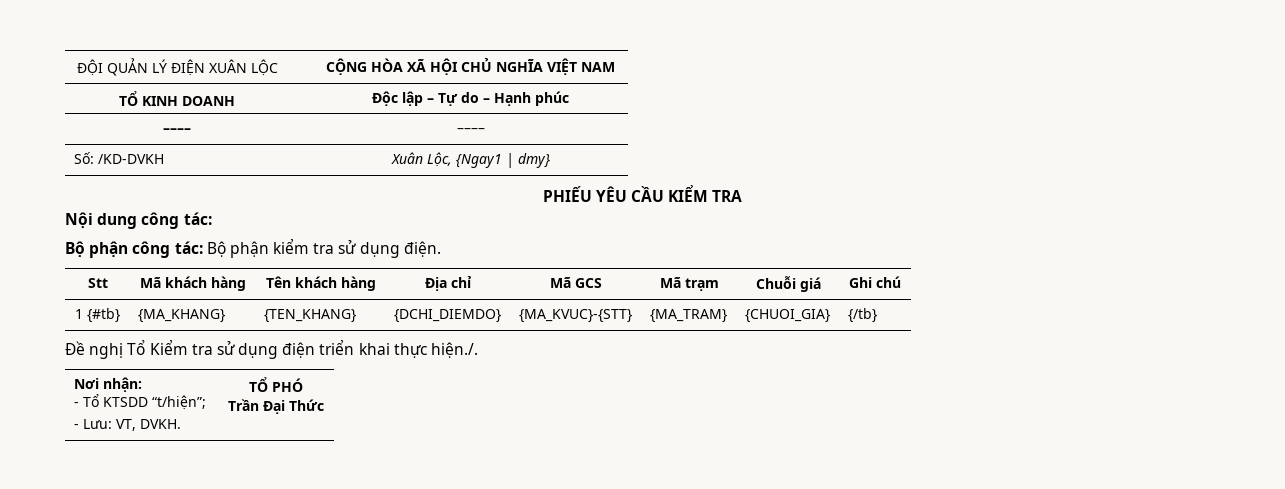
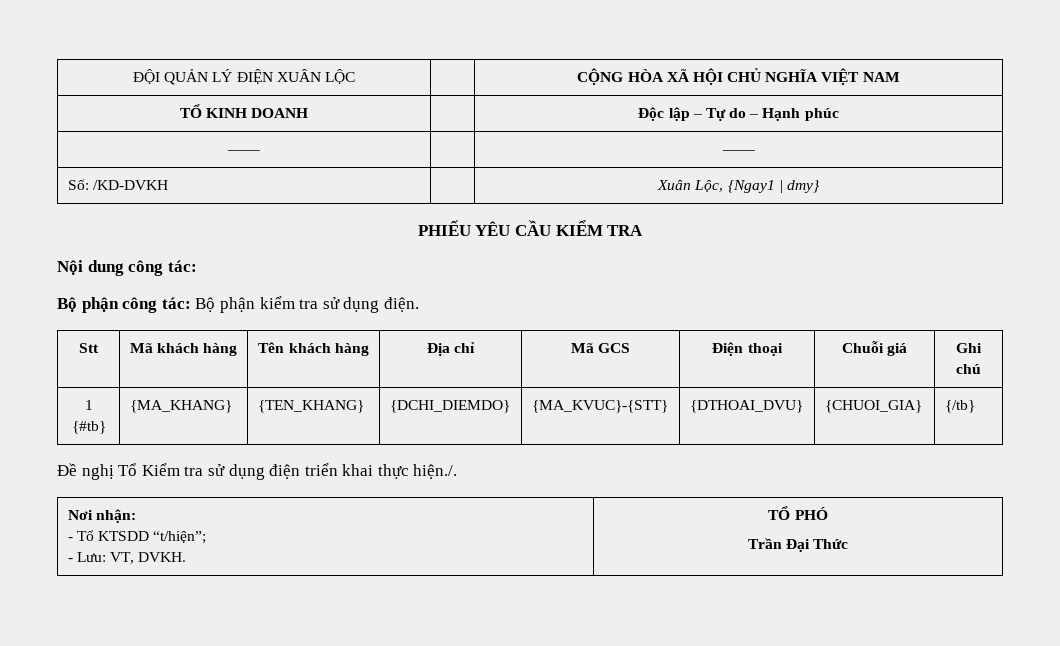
[659,277,719,291] Mã trạm -> [712,342,783,356] Điện thoại
[649,309,727,323] {MA_TRAM} -> [689,400,803,413] {DTHOAI_DVU}

